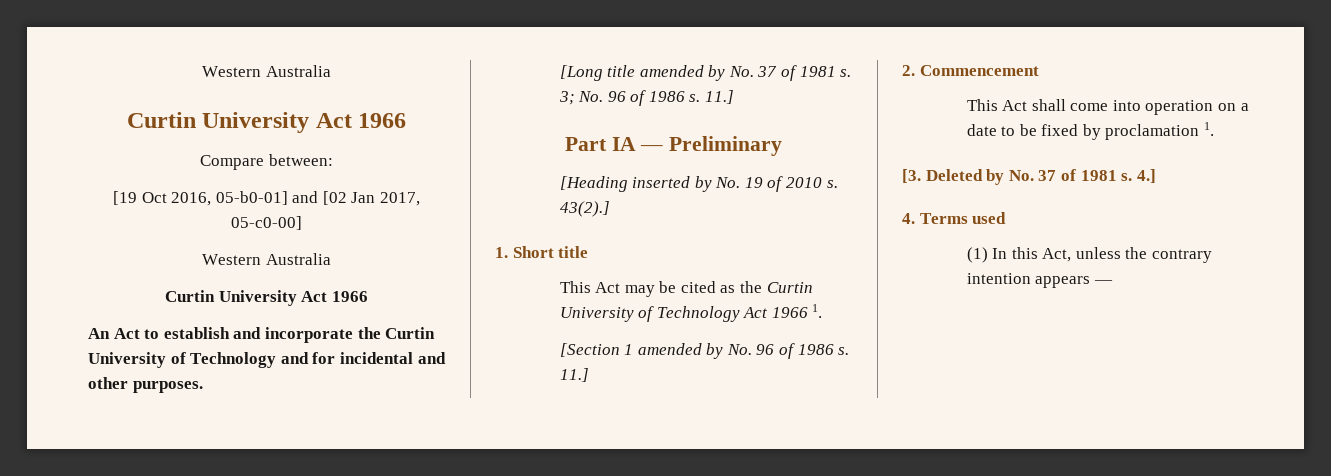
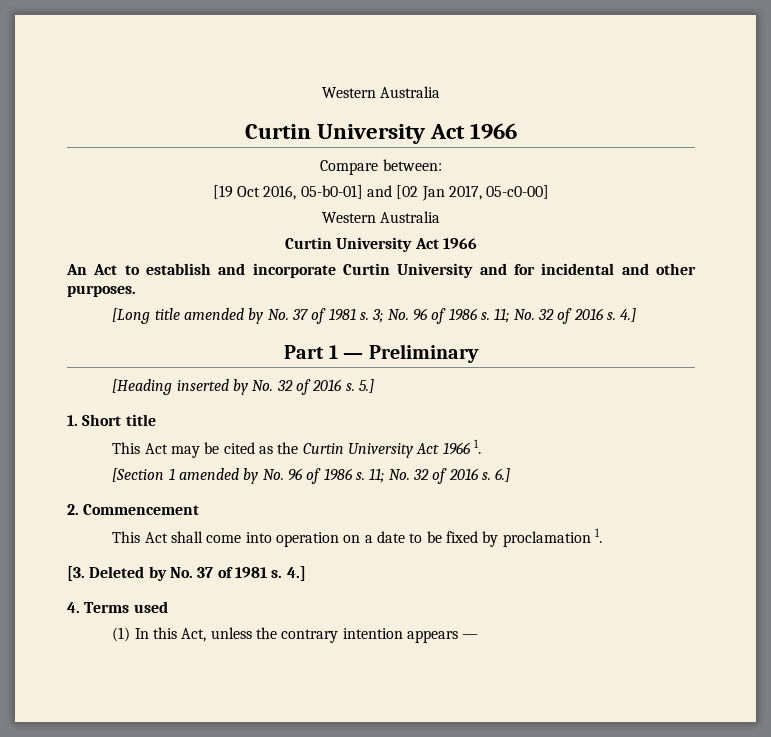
[357,327,436,339] [88,352,277,368] the Curtin University of Technology -> [343,263,474,278] Curtin University
[705,90,735,104] 11.] -> [494,308,637,324] 11; No. 32 of 2016 s. 4.]
[611,137,636,151] IA -> [328,345,338,359] 1
[744,176,838,192] [559,201,610,217] 19 of 2010 s. 43(2).] -> [276,379,375,395] 32 of 2016 s. 5.]
[638,306,740,322] of Technology -> (414, 450) none
[559,368,589,382] 11.] -> [369,468,511,484] 11; No. 32 of 2016 s. 6.]

